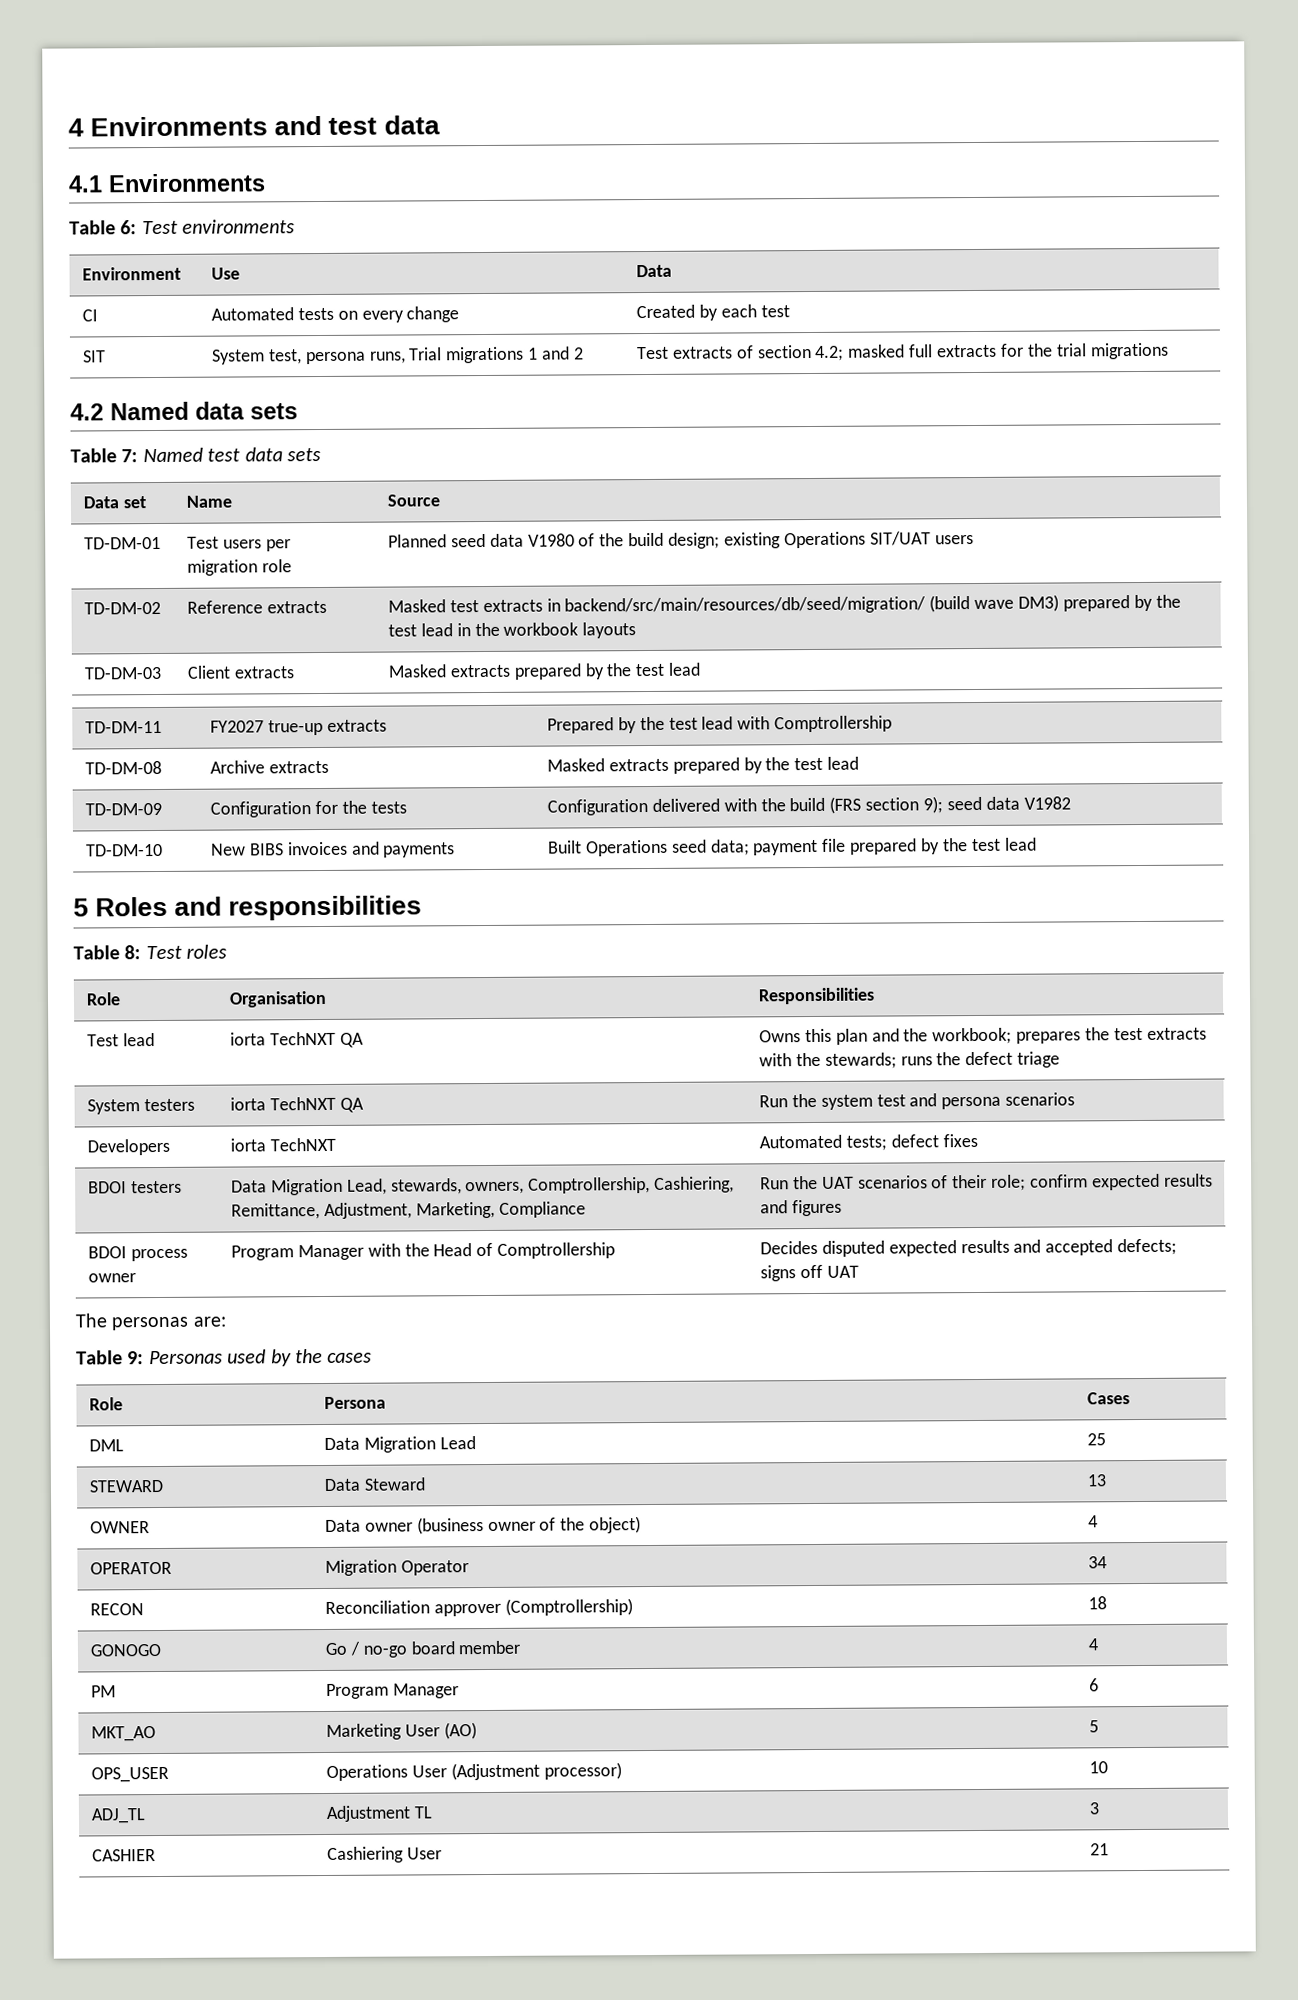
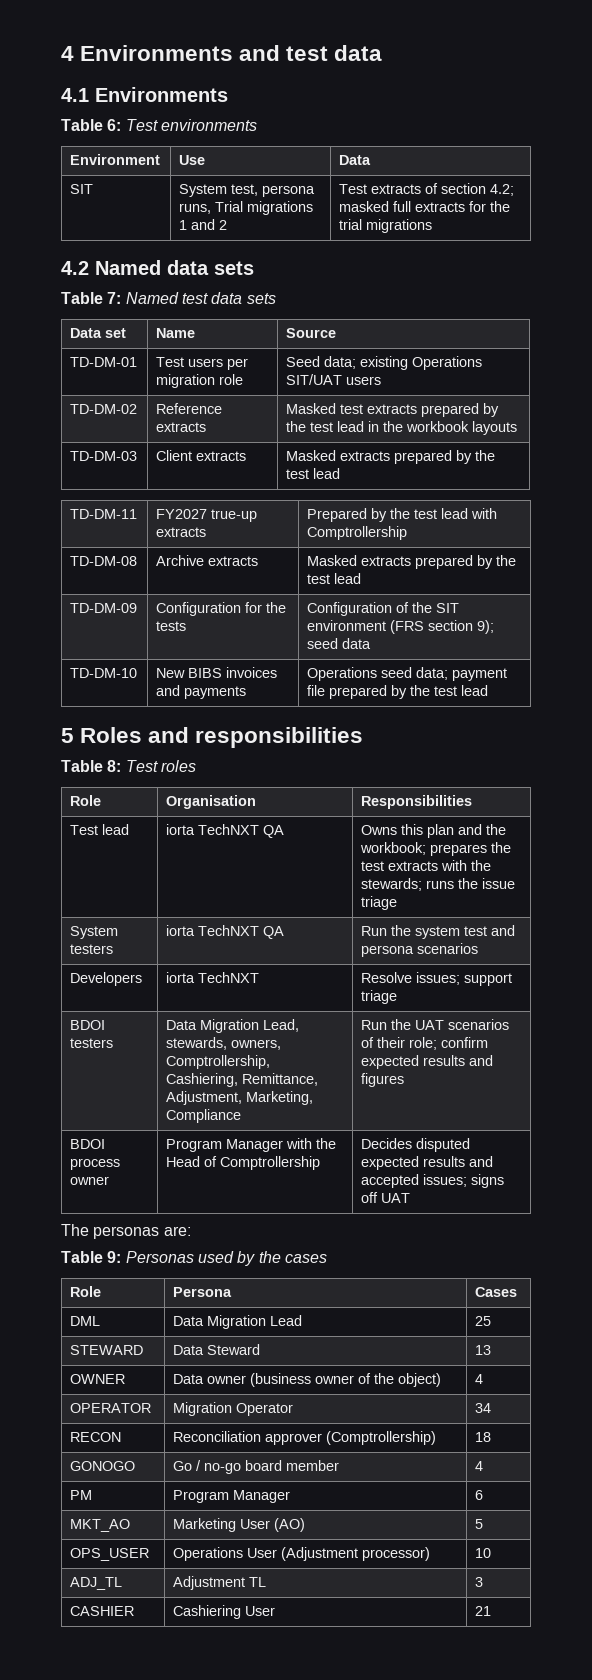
[82,309,99,322] [211,306,460,323] [636,304,790,321] // CI | Automated tests on every change | Created by each test -> (372, 160) none
[388,532,721,549] Planned seed data V1980 of the build design; -> [286,356,357,369] Seed data;
[546,594,1060,615] in backend/src/main/resources/db/seed/migration/ (build wave DM3) -> (418, 409) none
[651,797,826,812] delivered with the build -> [396,602,460,613] [307,620,387,631] of the SIT environment
[1023,796,1071,810] V1982 -> (372, 643) none
[548,840,583,854] Built -> (247, 692) none
[965,1051,1014,1066] defect -> [482,878,516,889] issue
[759,1133,978,1151] Automated tests; defect fixes -> [361,972,513,986] [361,990,398,1004] Resolve issues; support triage
[1117,1238,1178,1256] defects; -> [423,1174,468,1187] issues;

